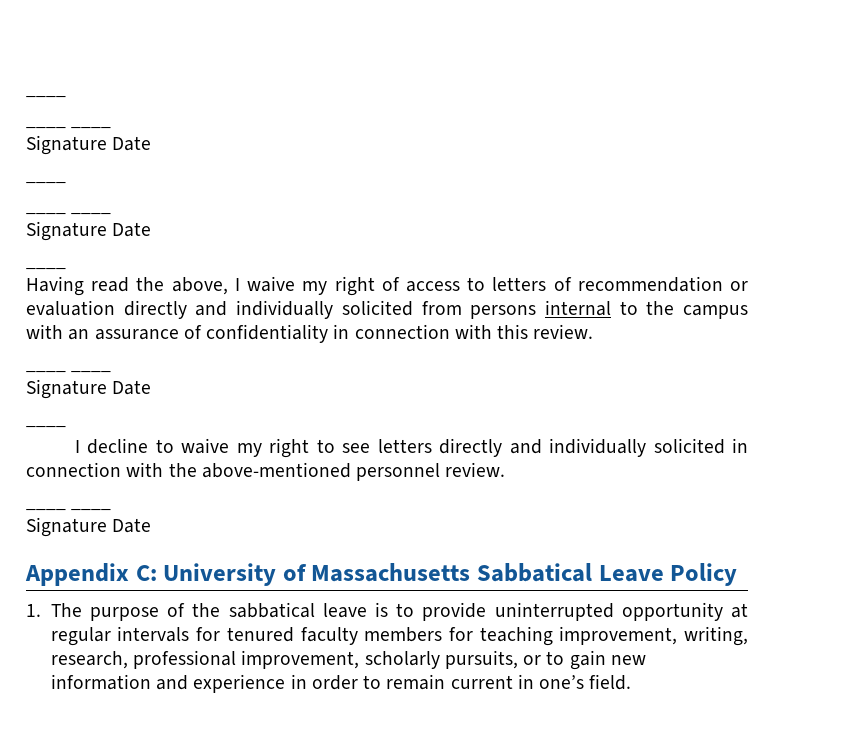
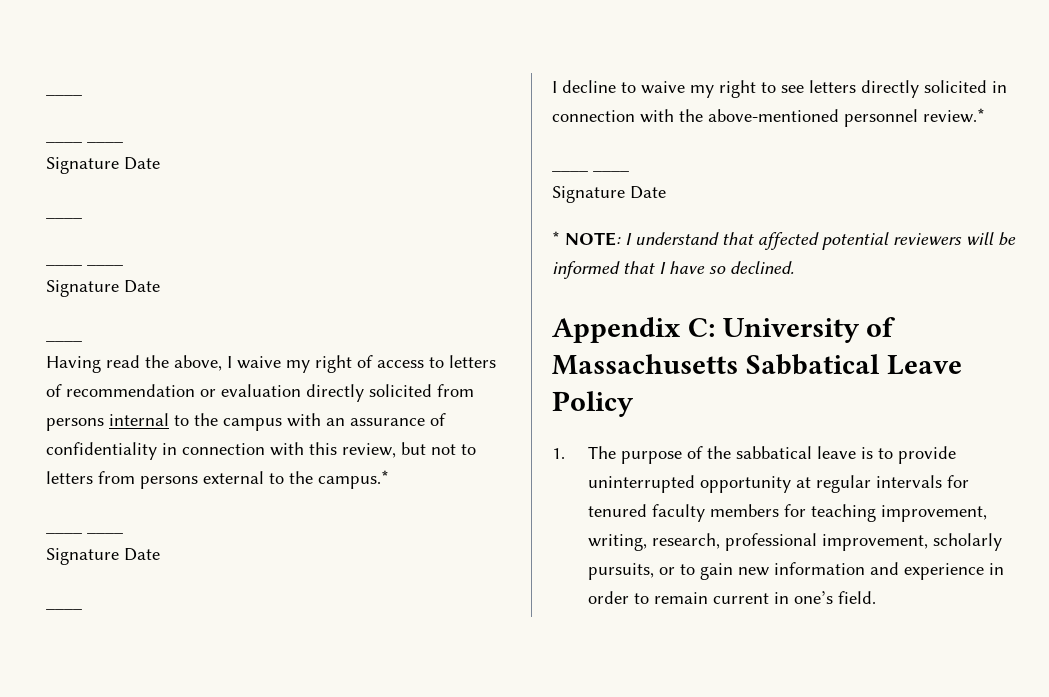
[195,300,334,319] and individually -> (364, 393) none
[533,324,594,339] review. -> [342,442,476,458] [46,470,389,489] review, but not to letters from persons external to the campus.*
[509,438,647,457] and individually -> (919, 89) none
[445,462,506,477] [26,508,112,511] [26,517,152,537] review. // ____ ____ // Signature Date -> [923,108,985,123] [552,169,629,172] [552,186,666,203] [552,231,1016,250] [552,261,794,279] review.* // ____ ____ // Signature Date // * NOTE: I understand that affected potential reviewers will be informed that I have so declined.

